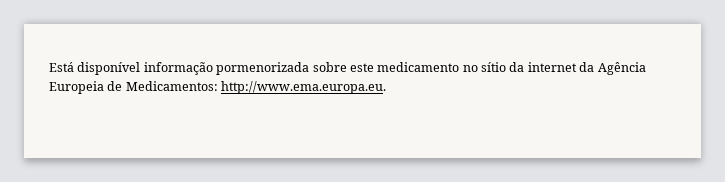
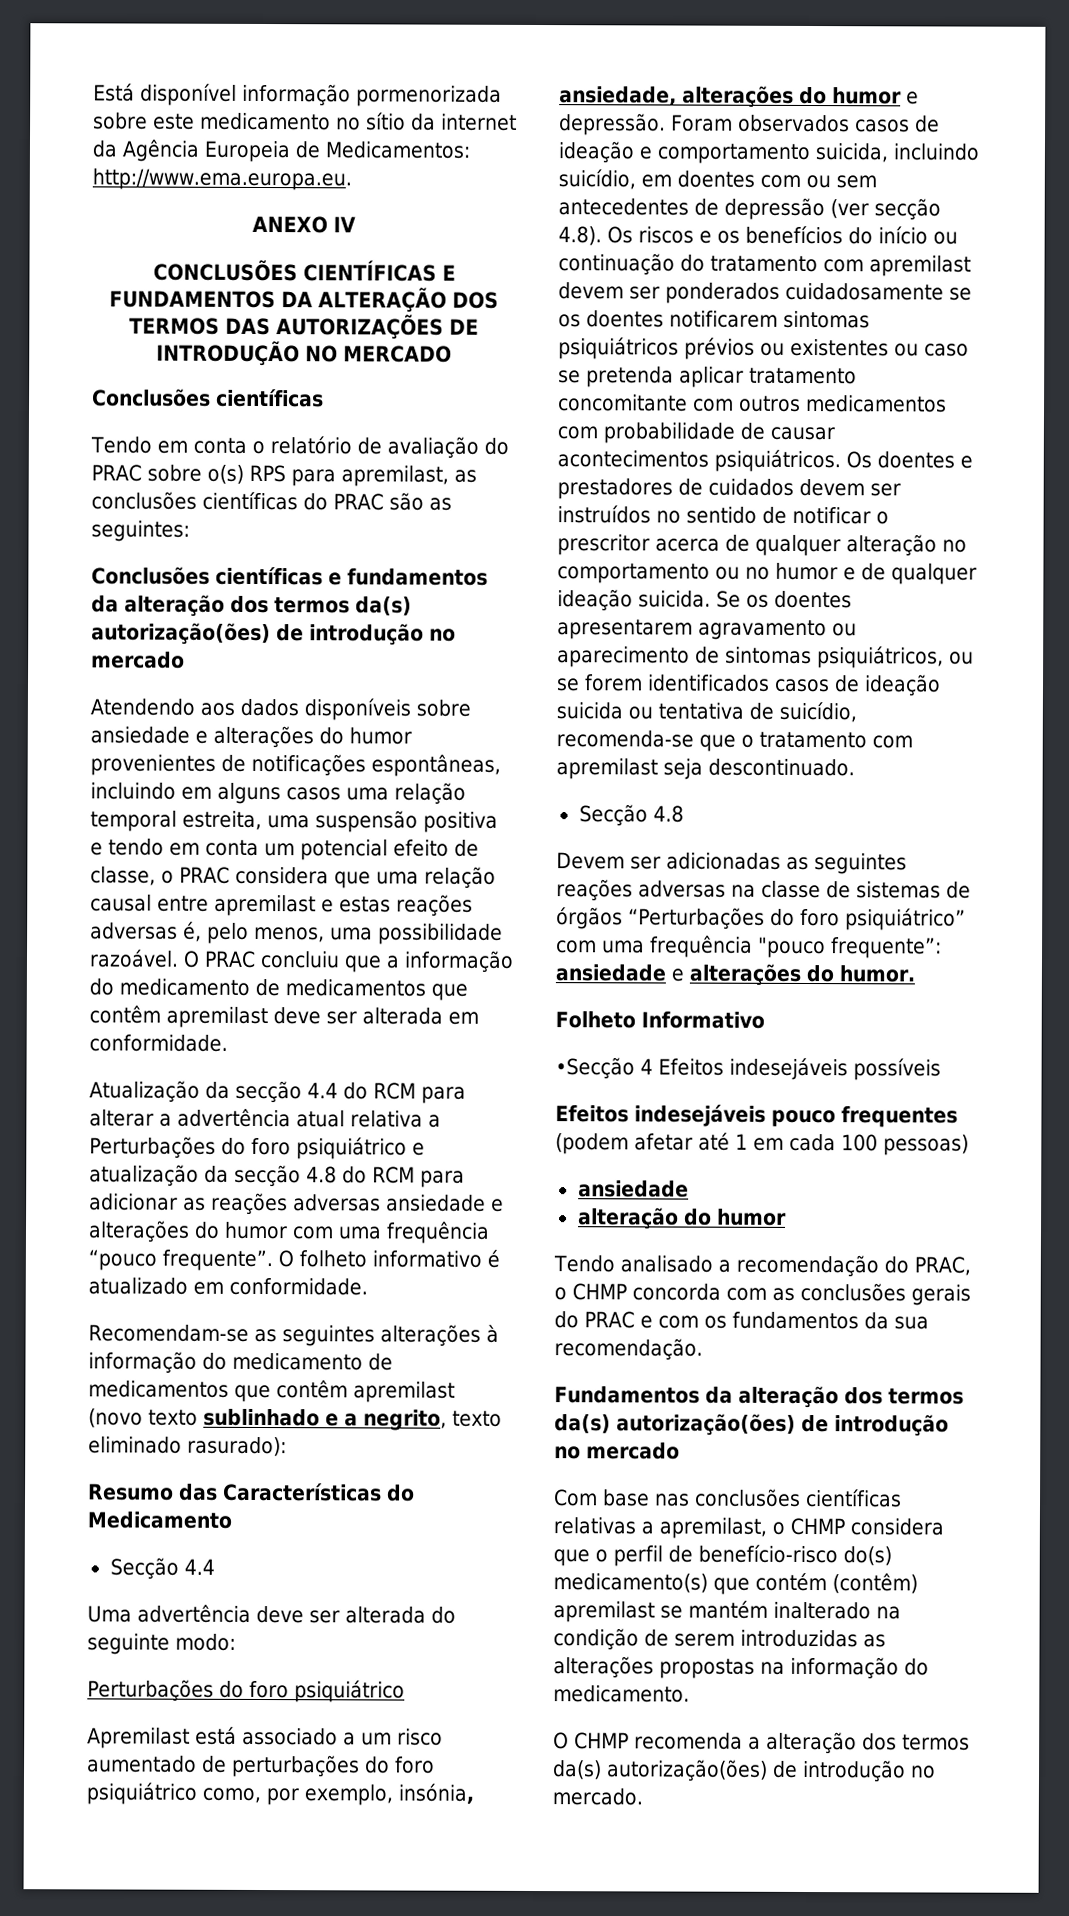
(387, 87) none -> [252,215,356,234] [152,259,456,282] [109,287,499,313] [129,314,479,340] [156,340,452,367] [92,388,324,408] [90,436,509,459] [91,464,477,487] [91,491,452,511] [91,520,190,542] [91,566,488,586] [91,594,412,617] [91,622,456,646] [91,651,185,669] [90,698,471,721] [90,725,412,749] [90,753,501,777] [90,782,466,805] [90,810,498,833] [90,838,479,861] [90,866,496,889] [90,894,473,917] [90,921,503,945] [89,949,514,973] [89,978,468,1001] [89,1005,479,1029] [89,1034,228,1052] [89,1080,466,1104] [89,1108,441,1128] [89,1136,425,1160] [89,1164,465,1188] [89,1192,504,1216] [88,1220,490,1244] [88,1249,500,1272] [88,1277,368,1296] [88,1324,499,1347] [88,1351,393,1374] [88,1380,455,1403] [88,1408,502,1431] [88,1436,287,1457] [88,1482,415,1502] [87,1511,232,1529] [109,1557,215,1580] [87,1604,456,1624] [87,1633,236,1655] [87,1679,405,1703] [87,1726,443,1749] [87,1754,435,1778] [86,1782,474,1806] [559,85,919,108] [559,113,940,136] [558,141,979,165] [558,169,877,190] [558,197,941,221] [558,225,958,246] [558,253,971,277] [558,282,972,304] [558,310,870,329] [558,337,969,360] [558,366,857,388] [558,394,947,413] [557,422,835,444] [557,449,973,473] [557,478,901,500] [557,505,889,525] [557,534,967,557] [557,562,977,585] [557,589,852,612] [557,619,857,641] [557,646,974,669] [556,674,941,697] [556,701,857,723] [556,730,913,752] [556,758,855,780] [578,804,684,827] [556,852,907,875] [556,879,971,902] [556,907,966,931] [556,935,942,959] [555,963,915,986] [555,1011,765,1029] [555,1057,941,1081] [555,1104,958,1128] [555,1132,969,1156] [577,1180,689,1198] [577,1207,787,1230] [553,1254,971,1278] [554,1282,971,1306] [554,1311,929,1330] [554,1338,703,1361] [554,1385,964,1409] [554,1413,949,1437] [554,1442,680,1460] [553,1488,902,1508] [553,1517,944,1539] [553,1544,892,1567] [553,1572,918,1595] [553,1600,901,1623] [553,1628,886,1651] [553,1656,929,1680] [553,1685,690,1703] [553,1731,970,1755] [552,1759,936,1783] [552,1788,643,1806] // ANEXO IV // CONCLUSÕES CIENTÍFICAS E FUNDAMENTOS DA ALTERAÇÃO DOS TERMOS DAS AUTORIZAÇÕES DE INTRODUÇÃO NO MERCADO // Conclusões científicas // Tendo em conta o relatório de avaliação do PRAC sobre o(s) RPS para apremilast, as conclusões científicas do PRAC são as seguintes: // Conclusões científicas e fundamentos da alteração dos termos da(s) autorização(ões) de introdução no mercado // Atendendo aos dados disponíveis sobre ansiedade e alterações do humor provenientes de notificações espontâneas, incluindo em alguns casos uma relação temporal estreita, uma suspensão positiva e tendo em conta um potencial efeito de classe, o PRAC considera que uma relação causal entre apremilast e estas reações adversas é, pelo menos, uma possibilidade razoável. O PRAC concluiu que a informação do medicamento de medicamentos que contêm apremilast deve ser alterada em conformidade. // Atualização da secção 4.4 do RCM para alterar a advertência atual relativa a Perturbações do foro psiquiátrico e atualização da secção 4.8 do RCM para adicionar as reações adversas ansiedade e alterações do humor com uma frequência “pouco frequente”. O folheto informativo é atualizado em conformidade. // Recomendam-se as seguintes alterações à informação do medicamento de medicamentos que contêm apremilast (novo texto sublinhado e a negrito, texto eliminado rasurado): // Resumo das Características do Medicamento // Secção 4.4 // Uma advertência deve ser alterada do seguinte modo: // Perturbações do foro psiquiátrico // Apremilast está associado a um risco aumentado de perturbações do foro psiquiátrico como, por exemplo, insónia, ansiedade, alterações do humor e depressão. Foram observados casos de ideação e comportamento suicida, incluindo suicídio, em doentes com ou sem antecedentes de depressão (ver secção 4.8). Os riscos e os benefícios do início ou continuação do tratamento com apremilast devem ser ponderados cuidadosamente se os doentes notificarem sintomas psiquiátricos prévios ou existentes ou caso se pretenda aplicar tratamento concomitante com outros medicamentos com probabilidade de causar acontecimentos psiquiátricos. Os doentes e prestadores de cuidados devem ser instruídos no sentido de notificar o prescritor acerca de qualquer alteração no comportamento ou no humor e de qualquer ideação suicida. Se os doentes apresentarem agravamento ou aparecimento de sintomas psiquiátricos, ou se forem identificados casos de ideação suicida ou tentativa de suicídio, recomenda-se que o tratamento com apremilast seja descontinuado. // Secção 4.8 // Devem ser adicionadas as seguintes reações adversas na classe de sistemas de órgãos “Perturbações do foro psiquiátrico” com uma frequência "pouco frequente”: ansiedade e alterações do humor. // Folheto Informativo // •Secção 4 Efeitos indesejáveis possíveis // Efeitos indesejáveis pouco frequentes (podem afetar até 1 em cada 100 pessoas) // ansiedade // alteração do humor // Tendo analisado a recomendação do PRAC, o CHMP concorda com as conclusões gerais do PRAC e com os fundamentos da sua recomendação. // Fundamentos da alteração dos termos da(s) autorização(ões) de introdução no mercado // Com base nas conclusões científicas relativas a apremilast, o CHMP considera que o perfil de benefício-risco do(s) medicamento(s) que contém (contêm) apremilast se mantém inalterado na condição de serem introduzidas as alterações propostas na informação do medicamento. // O CHMP recomenda a alteração dos termos da(s) autorização(ões) de introdução no mercado.

